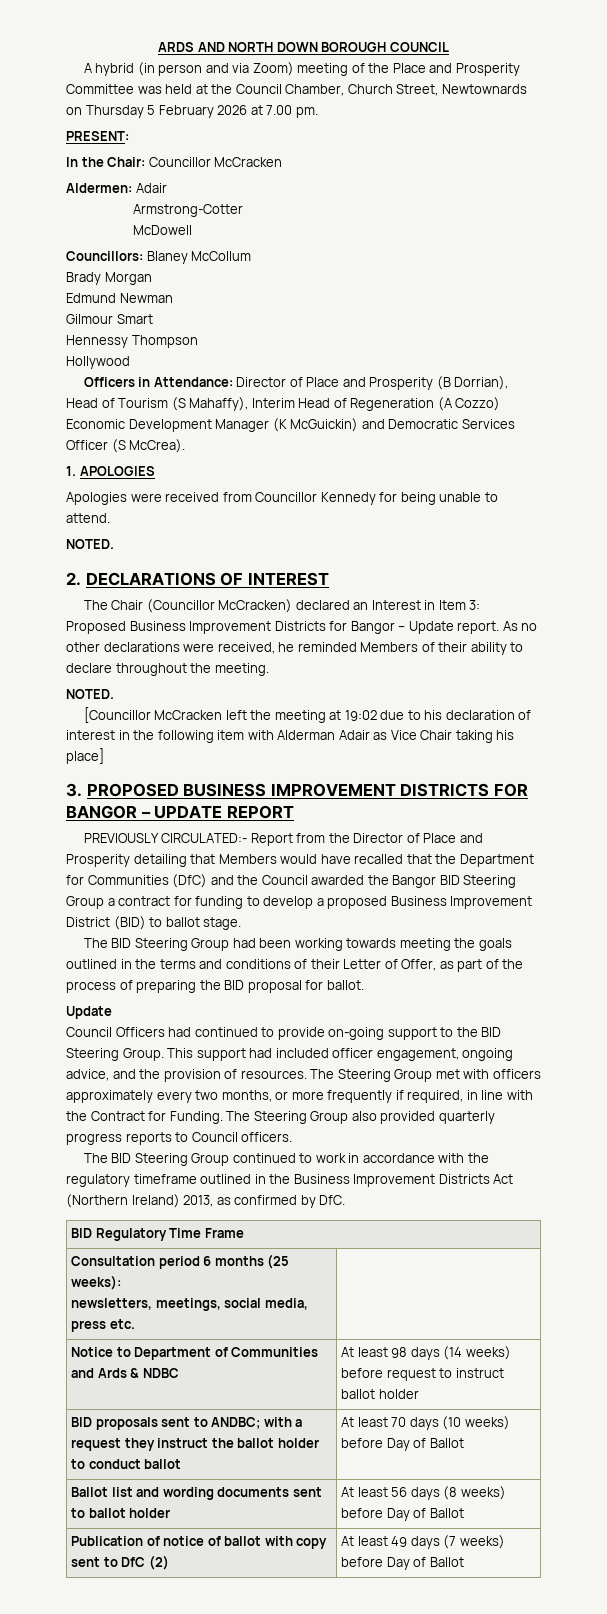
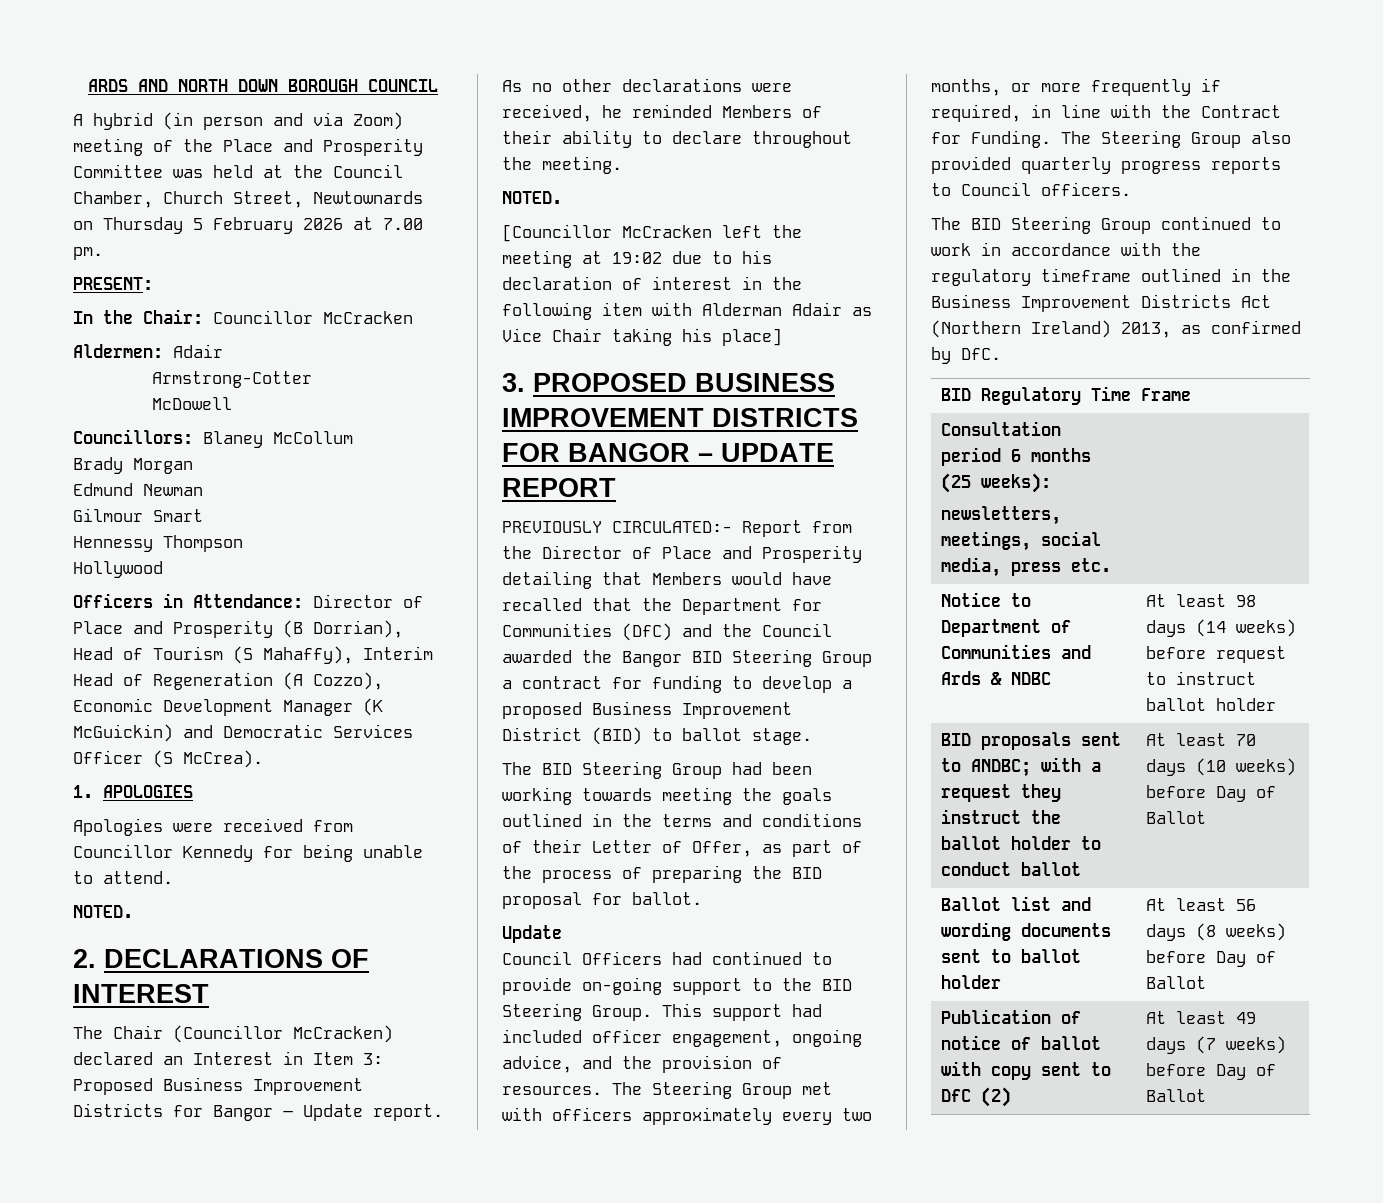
[455,397,501,411] Cozzo) -> [313,672,383,690] Cozzo),

